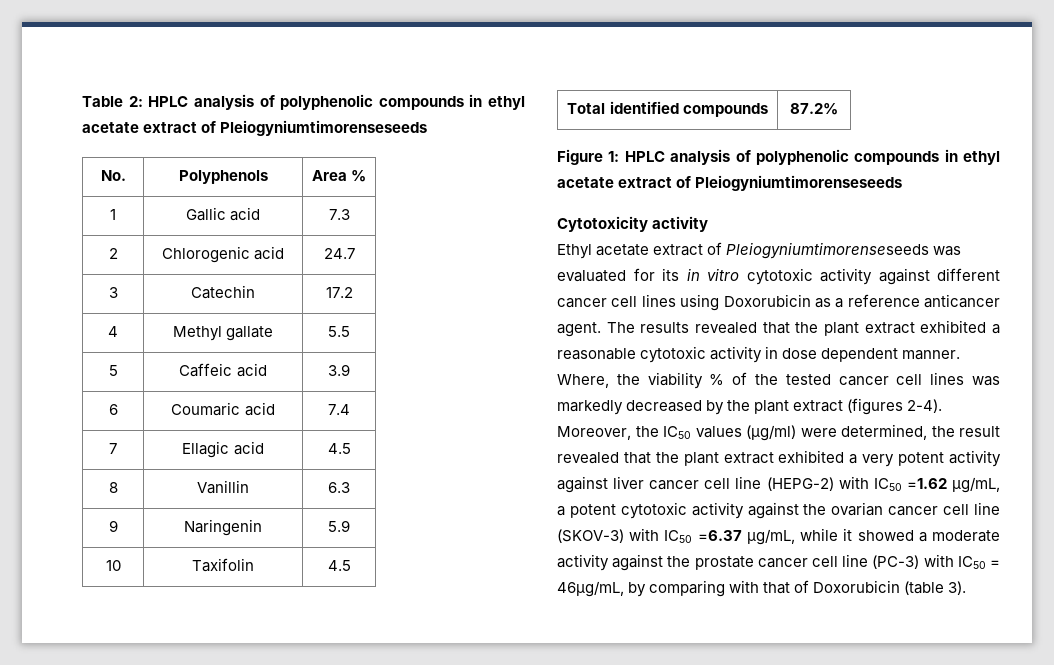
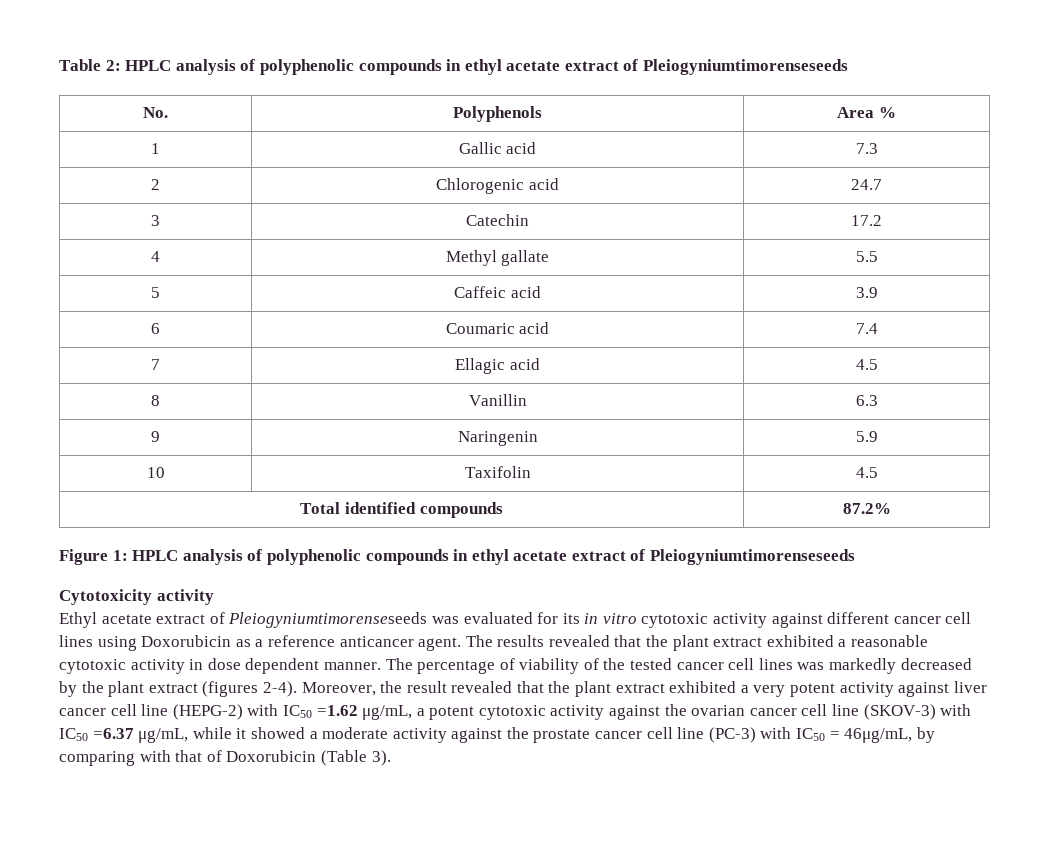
[557,372,725,389] Where, the viability % -> [385,658,580,674] The percentage of viability
[663,424,955,441] IC50 values (μg/ml) were determined, the -> (403, 687) none
[904,581,945,595] (table -> [320,750,367,766] (Table

